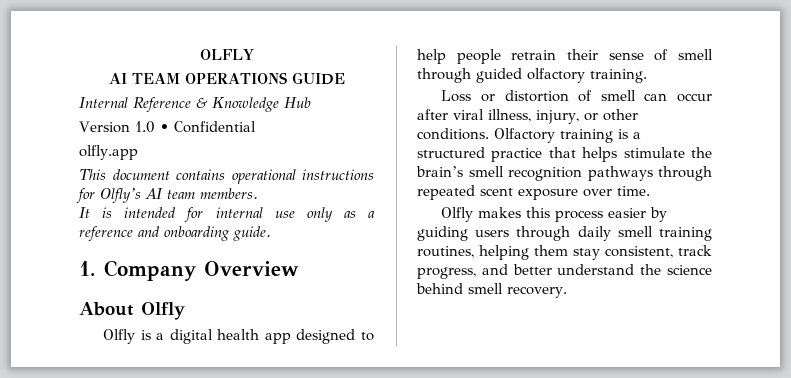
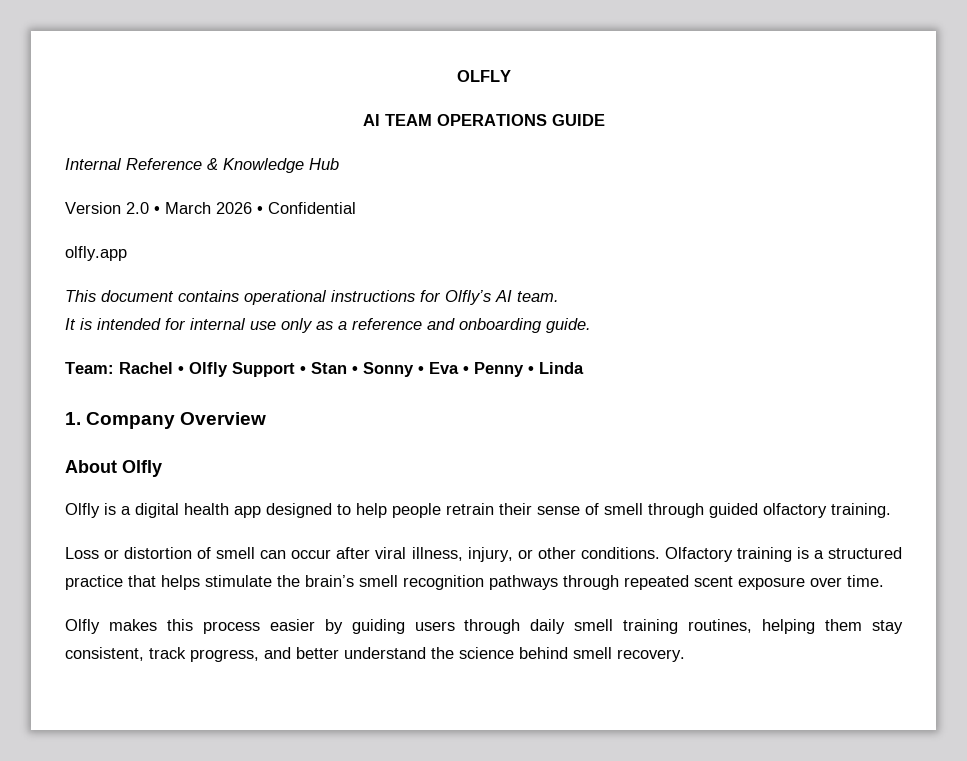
[134,121,155,133] 1.0 -> [126,202,252,214] 2.0 • March 2026
[167,188,258,199] team members. -> [517,291,559,302] team.
(271, 233) none -> [65,362,584,377] // Team: Rachel • Olfly Support • Stan • Sonny • Eva • Penny • Linda

